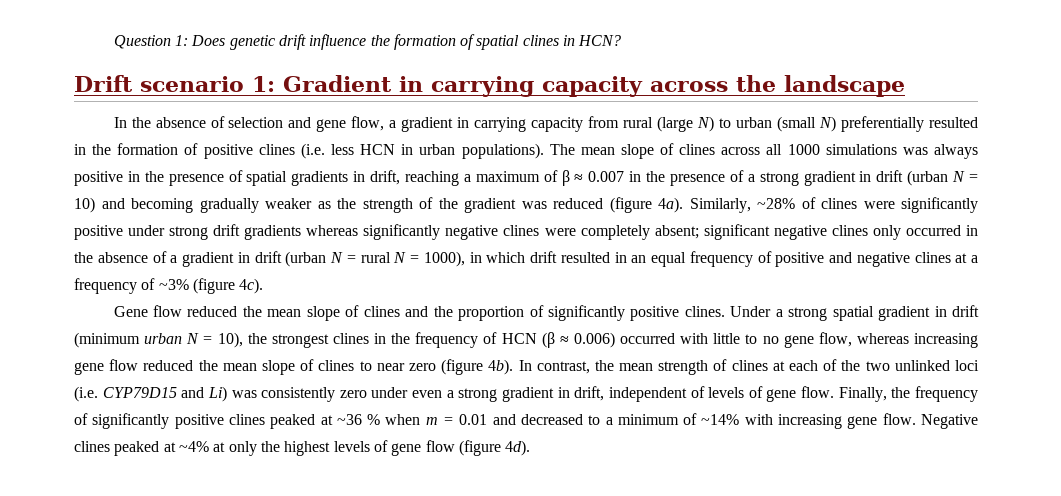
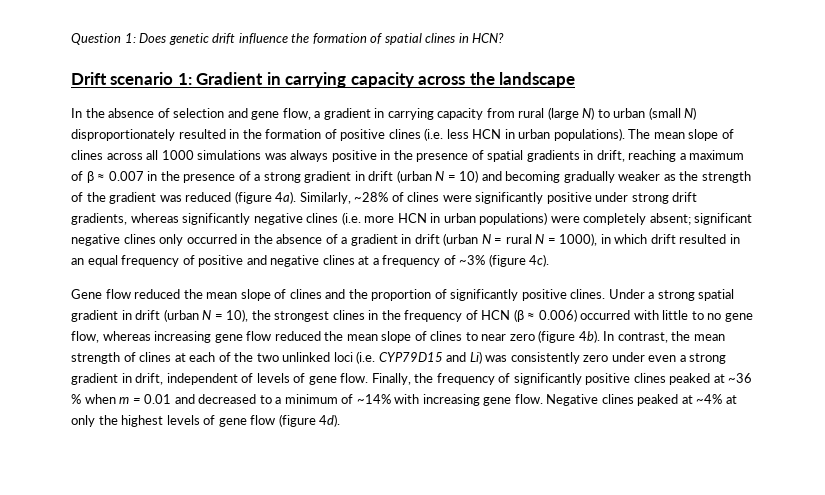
[841,116,925,132] preferentially -> [71,129,175,141] disproportionately
[244,225,302,240] gradients -> [71,213,127,225] gradients,
(540, 230) none -> [341,212,548,225] (i.e. more HCN in urban populations)
[74,332,183,348] (minimum urban -> [163,309,199,322] (urban

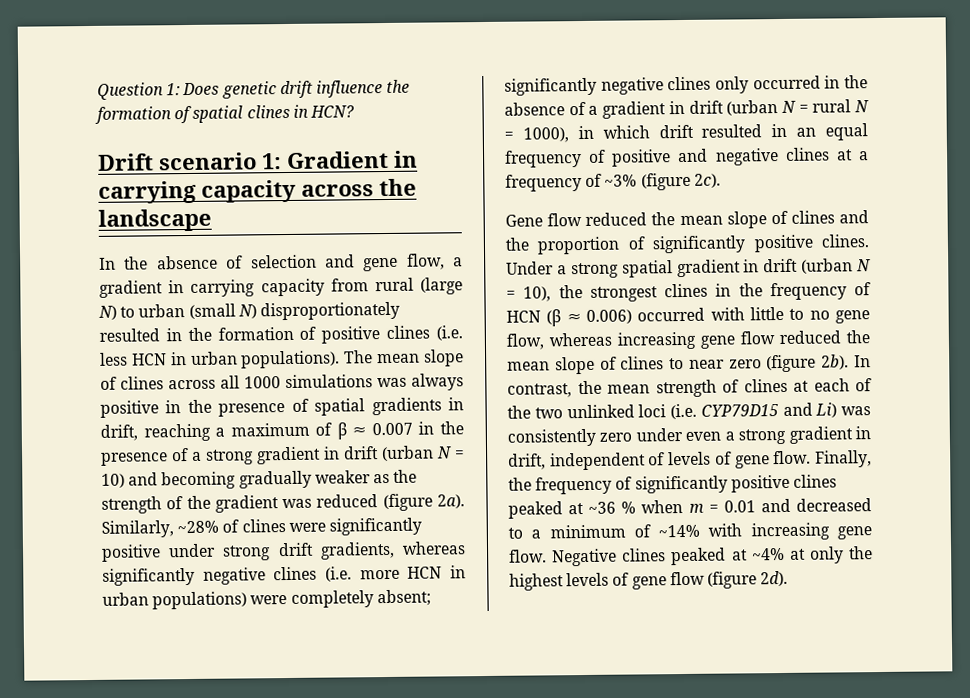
[275,191,297,204] 4a). -> [436,494,465,509] 2a).
[694,213,753,225] significant -> [504,77,597,96] significantly
[529,254,550,267] 4c). -> [693,173,721,188] 2c).
[578,330,600,343] 4b). -> [821,354,850,370] 2b).
[319,414,341,427] 4d). -> [760,570,789,587] 2d).

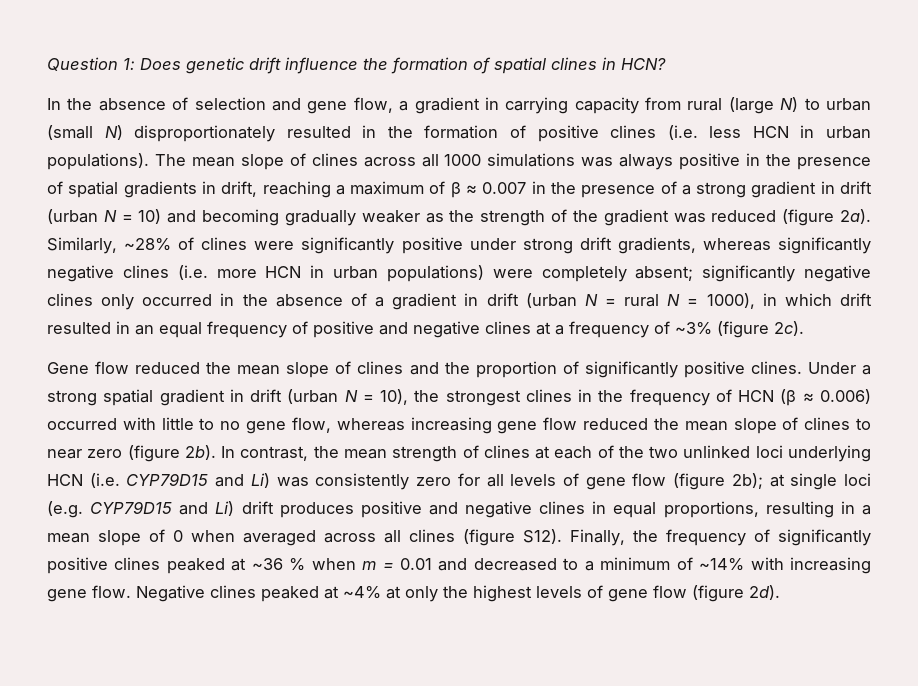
[98,150,418,171] [98,178,417,204] [98,208,212,232] // Drift scenario 1: Gradient in carrying capacity across the landscape -> (666, 64) none
(667, 411) none -> [788,445,872,462] [47,474,83,486] underlying HCN
[635,426,871,445] [508,450,812,471] under even a strong gradient in drift, independent of levels of gene flow. -> [457,473,871,490] [47,501,871,518] [47,529,562,546] for all levels of gene flow (figure 2b); at single loci (e.g. CYP79D15 and Li) drift produces positive and negative clines in equal proportions, resulting in a mean slope of 0 when averaged across all clines (figure S12).

